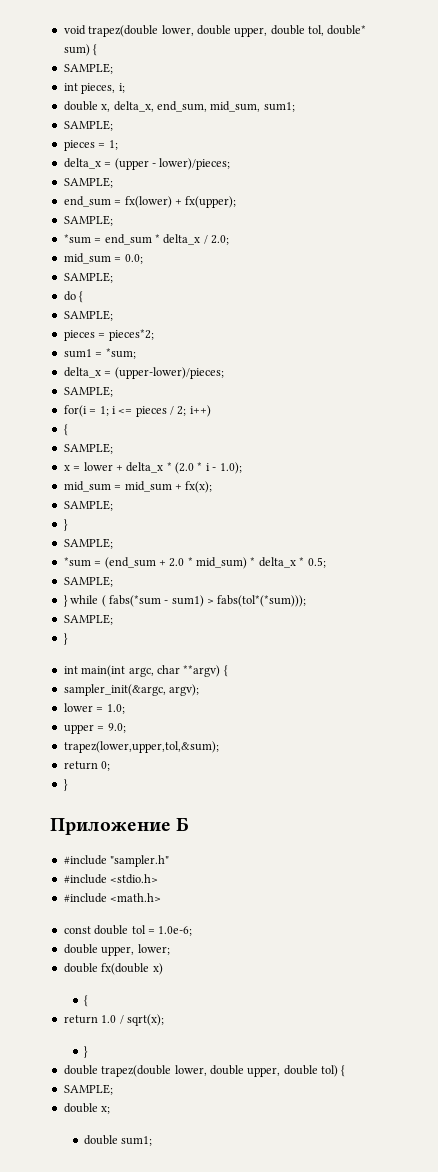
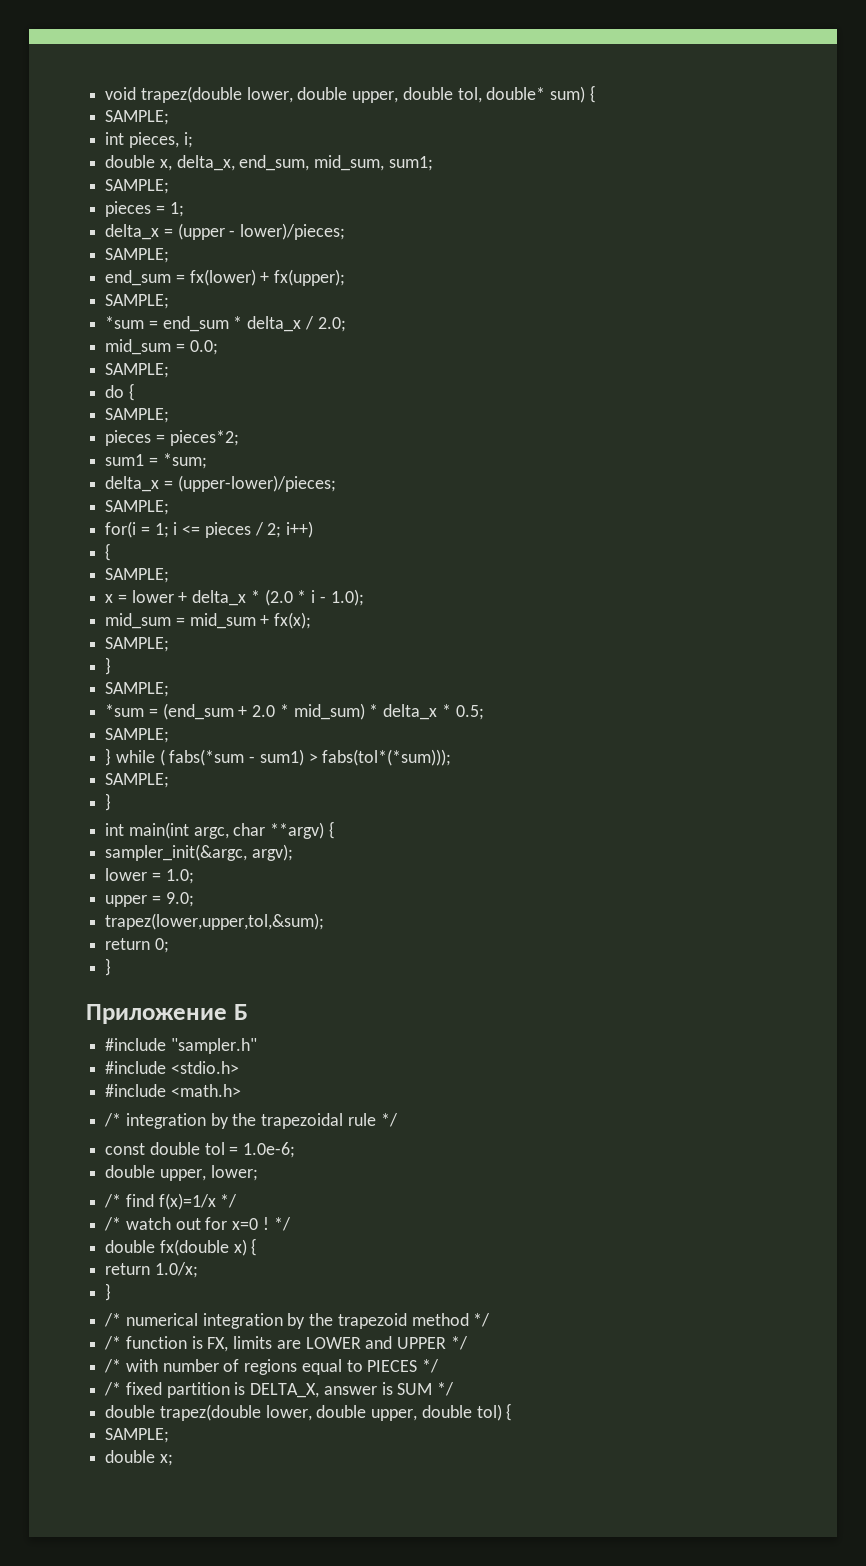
(162, 897) none -> [104,1113,398,1129] // /* integration by the trapezoidal rule */
(170, 949) none -> [104,1193,238,1210] [104,1217,291,1231] // /* find f(x)=1/x */ // /* watch out for x=0 ! */
(163, 969) // -> (247, 1247) none
[101,1014,164,1026] [83,1046,88,1058] 1.0 / sqrt(x); // } -> [154,1262,198,1278] [105,1283,112,1301] [104,1313,491,1329] [104,1336,468,1352] [104,1359,440,1375] [104,1382,455,1398] 1.0/x; // } // /* numerical integration by the trapezoid method */ // /* function is FX, limits are LOWER and UPPER */ // /* with number of regions equal to PIECES */ // /* fixed partition is DELTA_X, answer is SUM */
[83,1135,153,1146] // double sum1; -> (173, 1460) none

